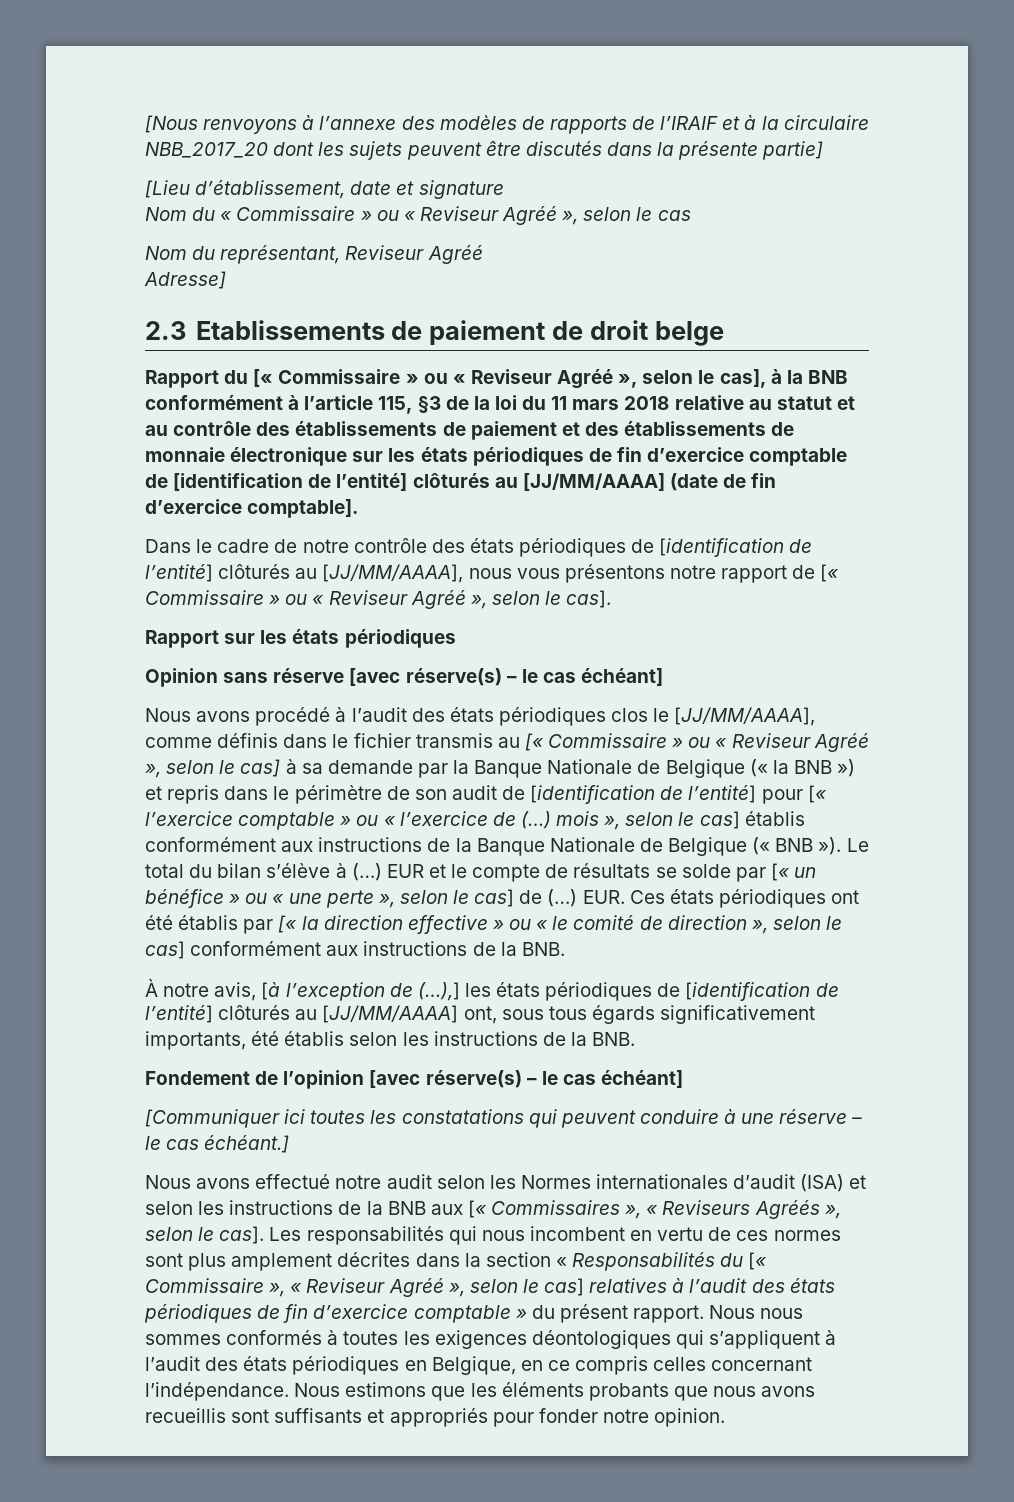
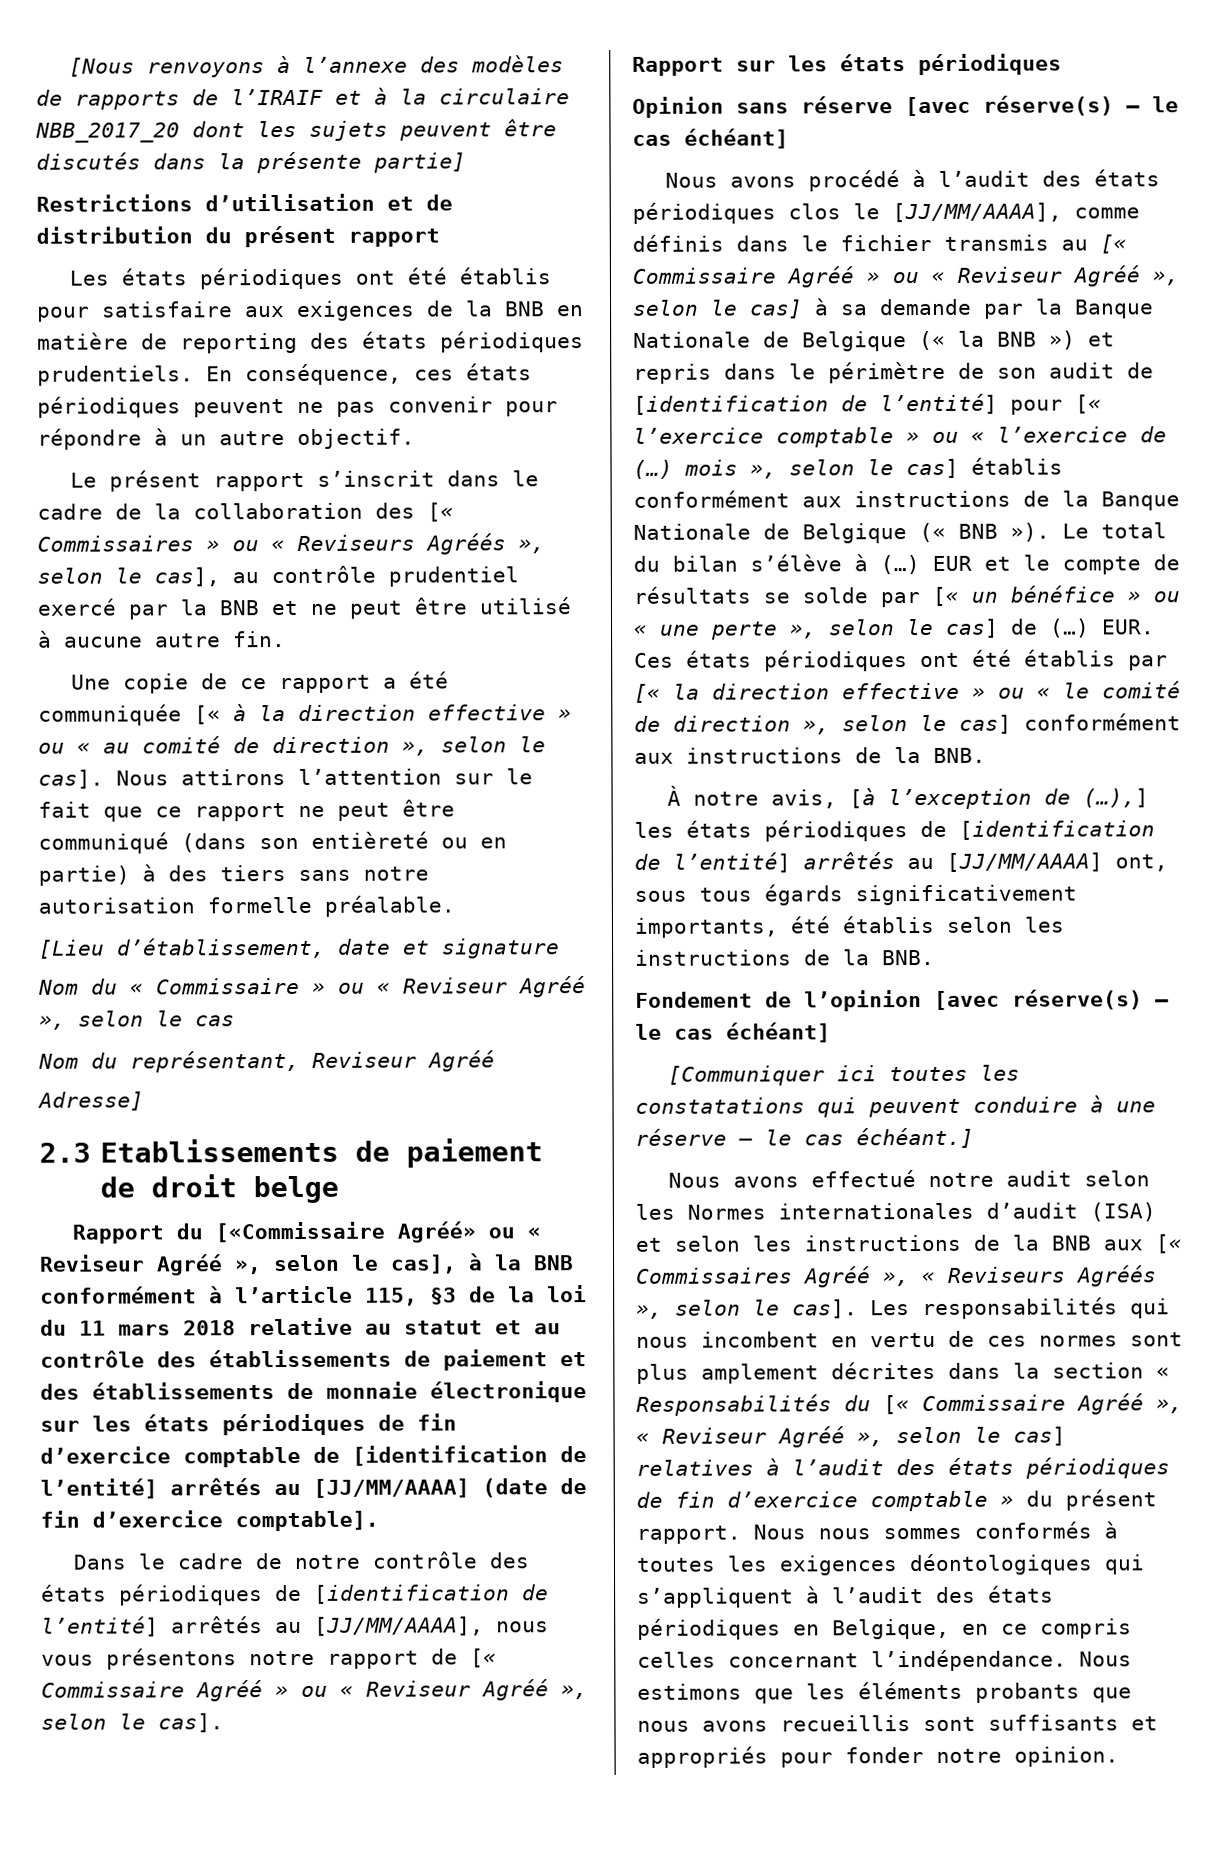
(824, 150) none -> [36,193,453,212] [36,225,440,248] [69,267,552,290] [37,300,584,322] [37,331,584,354] [37,363,532,386] [37,396,558,418] [37,428,415,450] [70,470,540,492] [37,502,454,522] [37,533,545,555] [37,565,519,587] [37,597,571,620] [38,630,286,648] [71,671,450,694] [38,704,572,726] [38,736,546,756] [38,768,533,789] [38,799,455,822] [38,831,507,854] [38,864,429,886] [38,895,455,917] // Restrictions d’utilisation et de distribution du présent rapport // Les états périodiques ont été établis pour satisfaire aux exigences de la BNB en matière de reporting des états périodiques prudentiels. En conséquence, ces états périodiques peuvent ne pas convenir pour répondre à un autre objectif. // Le présent rapport s’inscrit dans le cadre de la collaboration des [« Commissaires » ou « Reviseurs Agréés », selon le cas], au contrôle prudentiel exercé par la BNB et ne peut être utilisé à aucune autre fin. // Une copie de ce rapport a été communiquée [« à la direction effective » ou « au comité de direction », selon le cas]. Nous attirons l’attention sur le fait que ce rapport ne peut être communiqué (dans son entièreté ou en partie) à des tiers sans notre autorisation formelle préalable.
[253,369,419,387] [« Commissaire » -> [215,1221,477,1243] [«Commissaire Agréé»
[412,473,490,488] clôturés -> [170,1478,262,1496] arrêtés
[218,564,291,579] clôturés -> [171,1616,263,1634] arrêtés
(264, 597) none -> [195,1680,263,1702] Agréé
(668, 740) none -> [786,266,854,288] Agréé
[218,1005,291,1020] clôturés -> [803,852,895,870] arrêtés
(621, 1207) none -> [803,1266,871,1288] Agréé
(264, 1285) none -> [1076,1393,1144,1415] Agréé

